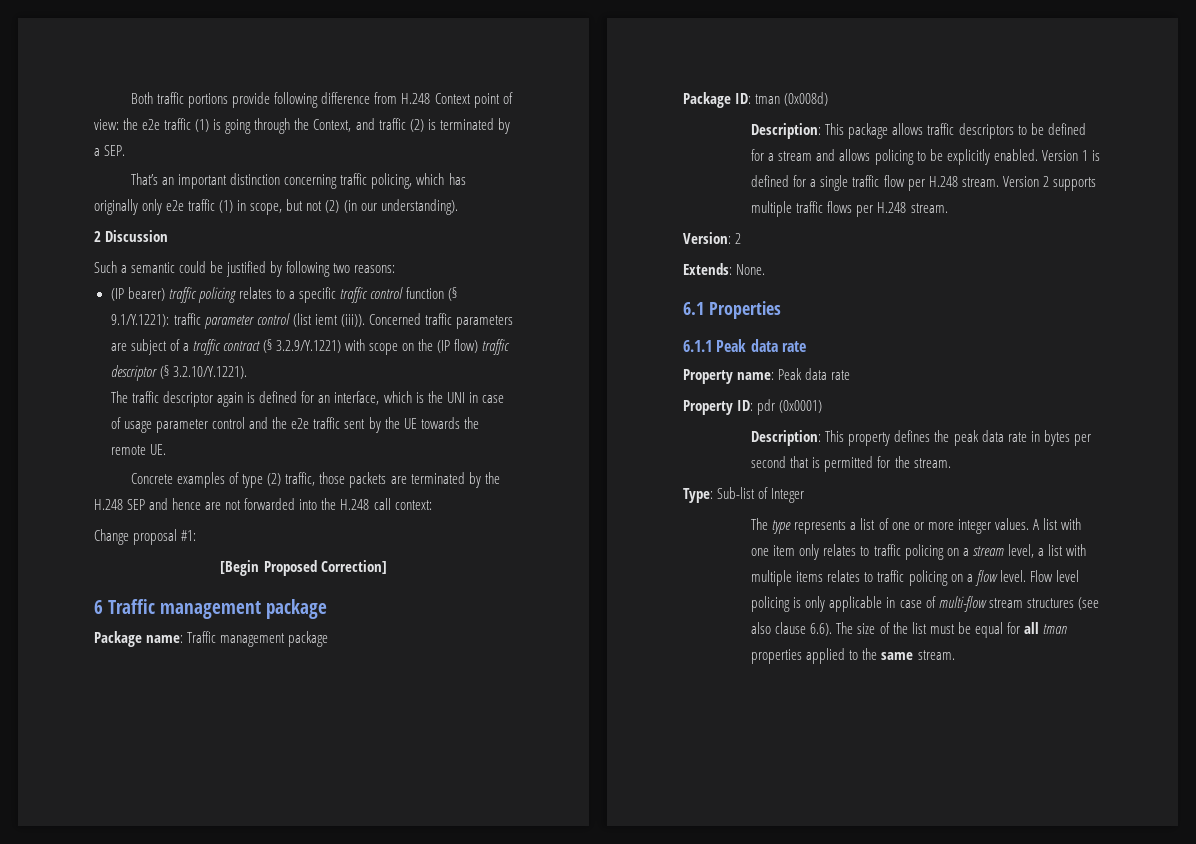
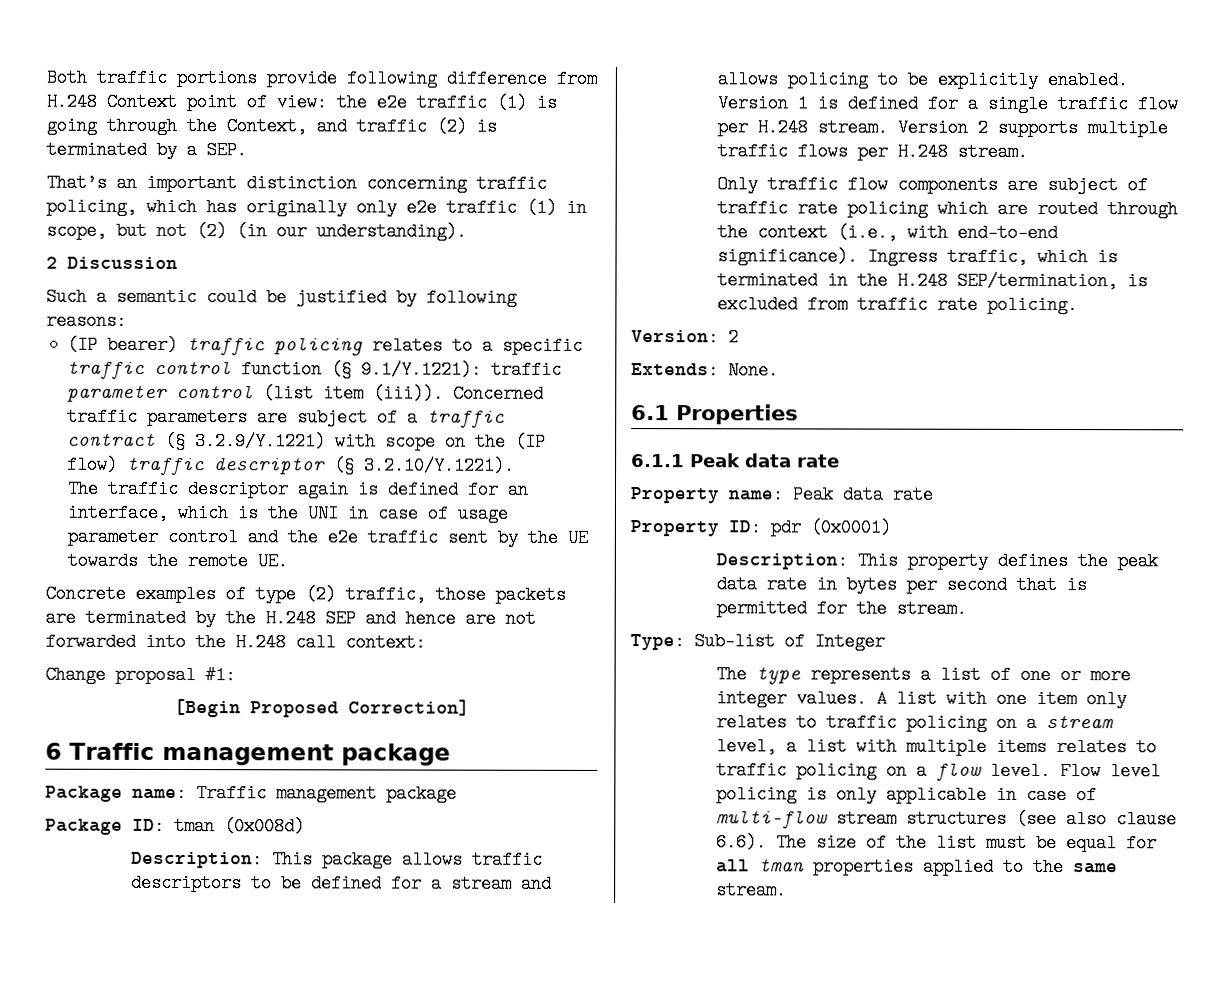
[333,263,351,273] two -> (517, 297) none
[314,314,338,325] iemt -> [323,384,365,403] item
(948, 208) none -> [717,175,1149,195] [717,199,1179,219] [717,223,1059,243] [717,247,1119,267] [717,271,1149,291] [717,295,1079,315] // Only traffic flow components are subject of traffic rate policing which are routed through the context (i.e., with end-to-end significance). Ingress traffic, which is terminated in the H.248 SEP/termination, is excluded from traffic rate policing.

